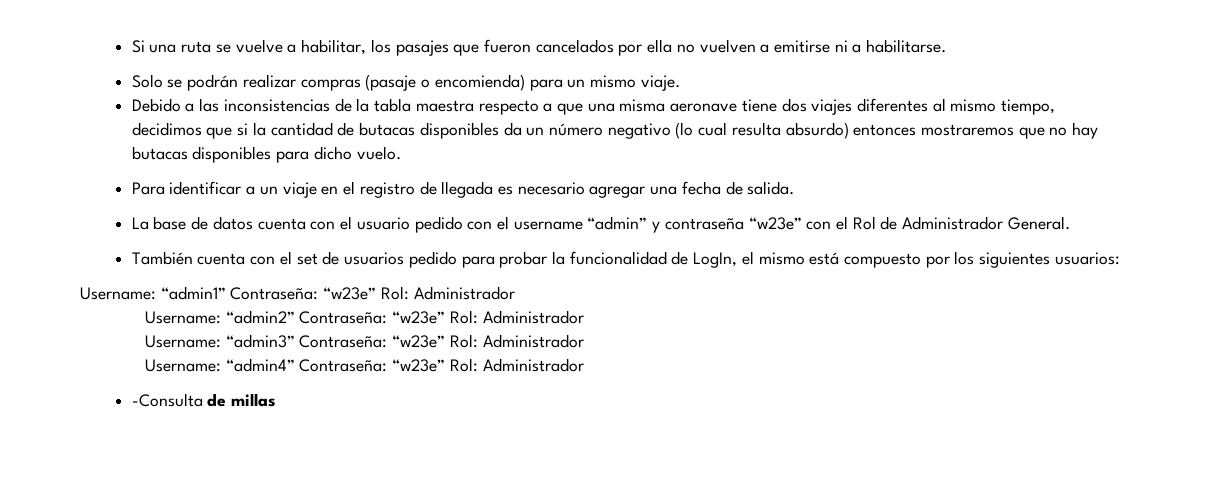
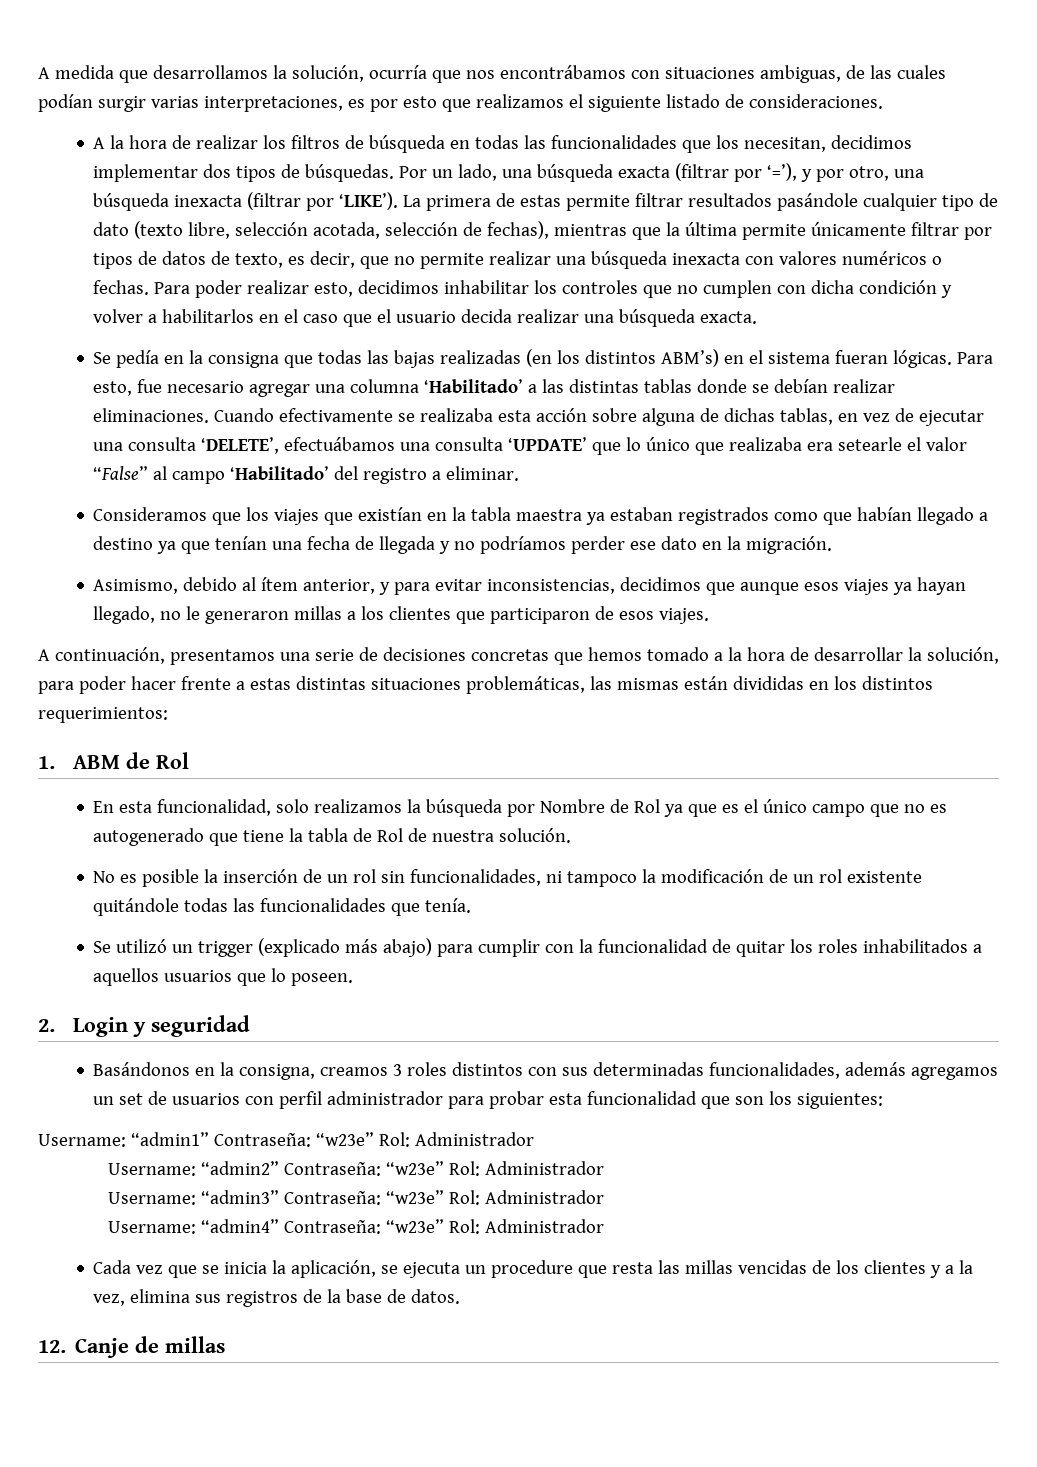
[131,39,947,56] [131,74,680,91] [131,98,1056,115] [131,122,1099,139] [131,146,401,163] [131,181,795,198] [131,216,1070,233] [131,251,1120,268] Si una ruta se vuelve a habilitar, los pasajes que fueron cancelados por ella no vuelven a emitirse ni a habilitarse. // Solo se podrán realizar compras (pasaje o encomienda) para un mismo viaje. // Debido a las inconsistencias de la tabla maestra respecto a que una misma aeronave tiene dos viajes diferentes al mismo tiempo, decidimos que si la cantidad de butacas disponibles da un número negativo (lo cual resulta absurdo) entonces mostraremos que no hay butacas disponibles para dicho vuelo. // Para identificar a un viaje en el registro de llegada es necesario agregar una fecha de salida. // La base de datos cuenta con el usuario pedido con el username “admin” y contraseña “w23e” con el Rol de Administrador General. // También cuenta con el set de usuarios pedido para probar la funcionalidad de LogIn, el mismo está compuesto por los siguientes usuarios: -> [38,65,946,83] [38,94,883,112] [93,135,913,153] [93,163,925,182] [93,192,999,211] [93,221,993,240] [93,251,943,269] [93,280,953,298] [93,309,758,327] [93,349,994,368] [93,379,896,397] [93,408,985,426] [93,437,968,455] [93,466,520,484] [93,507,989,525] [93,536,833,554] [93,577,967,595] [93,606,710,624] [38,647,999,665] [38,676,933,694] [38,707,168,723] [38,752,189,769] [93,799,948,817] [93,828,572,846] [93,869,923,887] [93,898,472,916] [93,938,983,957] [93,968,354,986] [38,1015,250,1037] [93,1062,999,1080] [93,1091,884,1109] A medida que desarrollamos la solución, ocurría que nos encontrábamos con situaciones ambiguas, de las cuales podían surgir varias interpretaciones, es por esto que realizamos el siguiente listado de consideraciones. // A la hora de realizar los filtros de búsqueda en todas las funcionalidades que los necesitan, decidimos implementar dos tipos de búsquedas. Por un lado, una búsqueda exacta (filtrar por ‘=’), y por otro, una búsqueda inexacta (filtrar por ‘LIKE’). La primera de estas permite filtrar resultados pasándole cualquier tipo de dato (texto libre, selección acotada, selección de fechas), mientras que la última permite únicamente filtrar por tipos de datos de texto, es decir, que no permite realizar una búsqueda inexacta con valores numéricos o fechas. Para poder realizar esto, decidimos inhabilitar los controles que no cumplen con dicha condición y volver a habilitarlos en el caso que el usuario decida realizar una búsqueda exacta. // Se pedía en la consigna que todas las bajas realizadas (en los distintos ABM’s) en el sistema fueran lógicas. Para esto, fue necesario agregar una columna ‘Habilitado’ a las distintas tablas donde se debían realizar eliminaciones. Cuando efectivamente se realizaba esta acción sobre alguna de dichas tablas, en vez de ejecutar una consulta ‘DELETE’, efectuábamos una consulta ‘UPDATE’ que lo único que realizaba era setearle el valor “False” al campo ‘Habilitado’ del registro a eliminar. // Consideramos que los viajes que existían en la tabla maestra ya estaban registrados como que habían llegado a destino ya que tenían una fecha de llegada y no podríamos perder ese dato en la migración. // Asimismo, debido al ítem anterior, y para evitar inconsistencias, decidimos que aunque esos viajes ya hayan llegado, no le generaron millas a los clientes que participaron de esos viajes. // A continuación, presentamos una serie de decisiones concretas que hemos tomado a la hora de desarrollar la solución, para poder hacer frente a estas distintas situaciones problemáticas, las mismas están divididas en los distintos requerimientos: // 1. ABM de Rol // En esta funcionalidad, solo realizamos la búsqueda por Nombre de Rol ya que es el único campo que no es autogenerado que tiene la tabla de Rol de nuestra solución. // No es posible la inserción de un rol sin funcionalidades, ni tampoco la modificación de un rol existente quitándole todas las funcionalidades que tenía. // Se utilizó un trigger (explicado más abajo) para cumplir con la funcionalidad de quitar los roles inhabilitados a aquellos usuarios que lo poseen. // 2. Login y seguridad // Basándonos en la consigna, creamos 3 roles distintos con sus determinadas funcionalidades, además agregamos un set de usuarios con perfil administrador para probar esta funcionalidad que son los siguientes:
[131,393,203,407] -Consulta -> [93,1260,974,1278] [93,1289,461,1307] [38,1338,130,1358] Cada vez que se inicia la aplicación, se ejecuta un procedure que resta las millas vencidas de los clientes y a la vez, elimina sus registros de la base de datos. // 12. Canje

